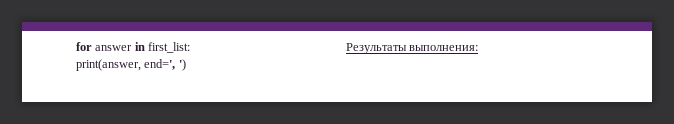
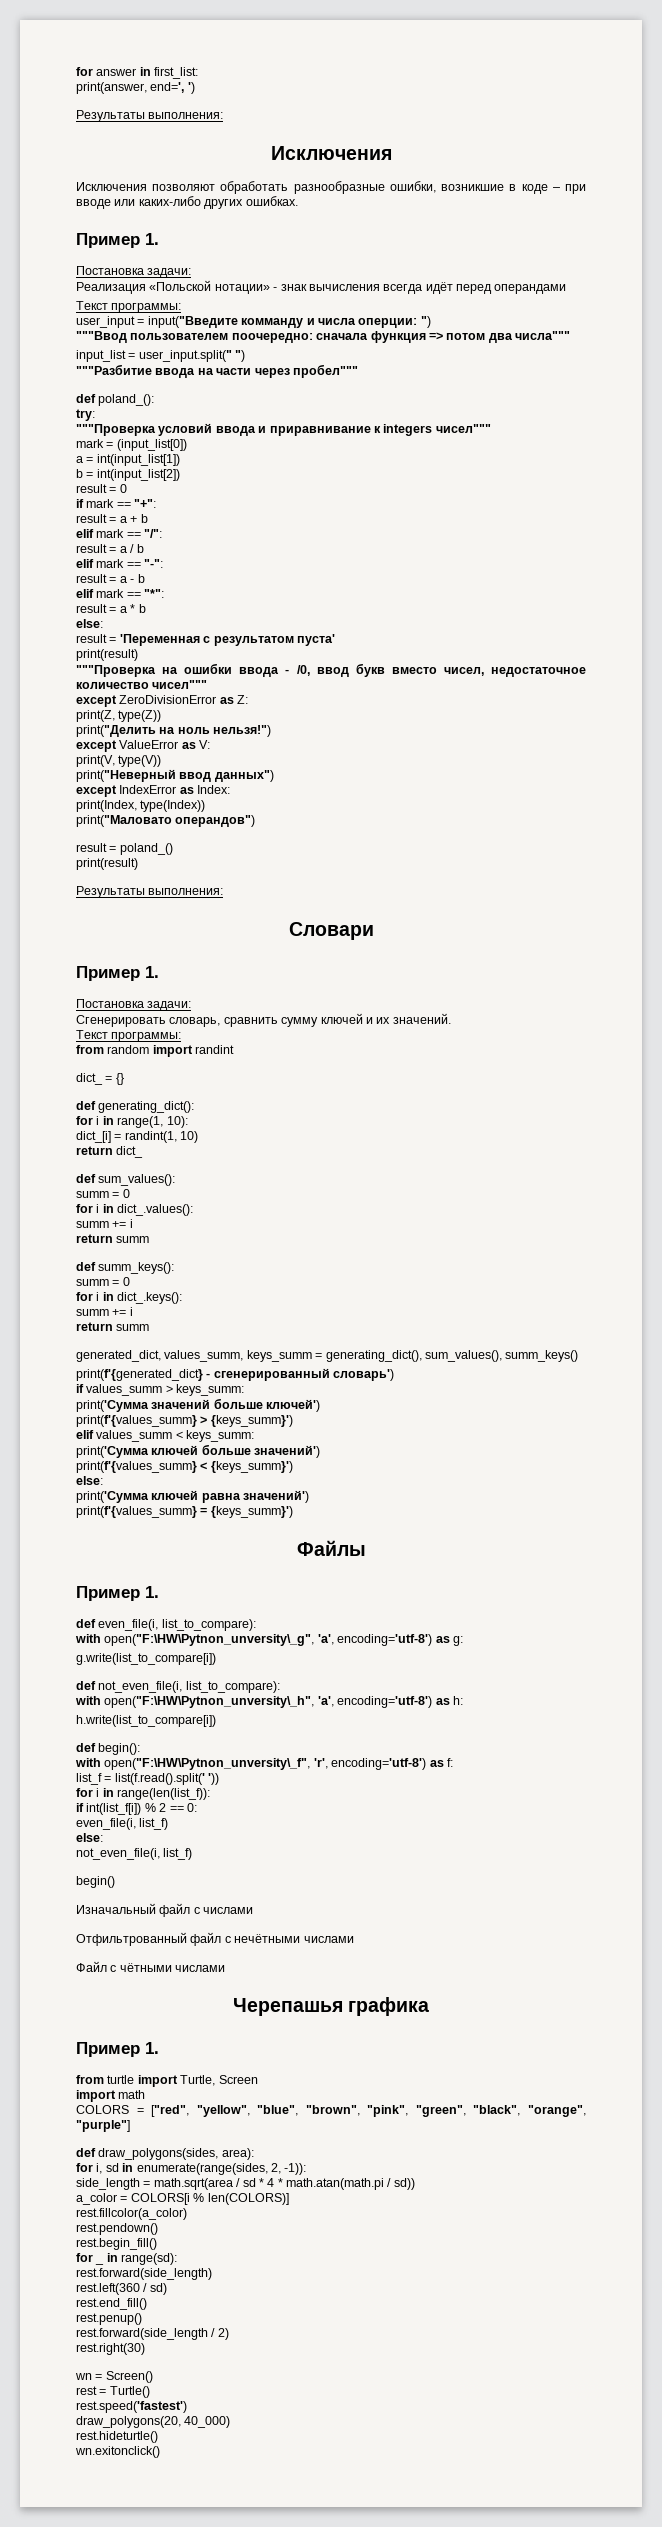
(479, 48) none -> [270,146,392,160] [76,181,586,194] [76,196,298,209] [76,233,159,248] [76,266,192,278] [76,280,567,294] [76,301,182,313] [76,316,431,328] [76,331,570,343] [76,350,246,362] [76,364,358,378] [76,394,155,406] [76,409,95,421] [76,423,491,436] [76,439,187,451] [76,454,180,466] [76,469,180,481] [76,484,127,493] [76,499,157,508] [76,514,148,523] [76,529,163,538] [76,544,144,553] [76,559,164,568] [76,574,145,583] [76,589,165,598] [76,604,146,613] [76,619,103,628] [76,634,335,646] [76,649,138,661] [76,663,586,677] [76,680,208,689] [76,695,249,707] [76,710,162,722] [76,725,272,737] [76,740,211,752] [76,755,162,767] [76,769,274,782] [76,785,231,797] [76,800,206,812] [76,815,256,827] [76,843,173,855] [76,858,138,870] [76,886,224,898] [288,922,374,940] [76,966,159,981] [76,999,192,1011] [76,1013,451,1027] [76,1030,182,1042] [76,1045,235,1057] [76,1073,124,1085] [76,1101,195,1113] [76,1116,188,1128] [76,1131,199,1143] [76,1146,144,1158] [76,1174,176,1186] [76,1189,130,1198] [76,1204,194,1216] [76,1219,133,1228] [76,1234,150,1243] [76,1262,175,1274] [76,1277,130,1286] [76,1292,183,1304] [76,1307,133,1316] [76,1322,150,1331] [76,1350,579,1362] [76,1368,395,1381] [76,1384,245,1396] [76,1398,321,1412] [76,1415,293,1427] [76,1430,255,1442] [76,1444,321,1458] [76,1461,293,1473] [76,1476,103,1485] [76,1490,310,1503] [76,1506,293,1518] [296,1540,366,1556] [76,1586,159,1601] [76,1619,256,1631] [75,1634,463,1646] [76,1653,216,1665] [76,1681,280,1693] [75,1696,463,1708] [76,1715,216,1727] [76,1743,141,1755] [75,1758,453,1770] [76,1773,220,1785] [76,1788,211,1800] [76,1803,197,1815] [76,1818,169,1830] [76,1833,103,1842] [76,1848,193,1860] [76,1876,115,1888] [76,1903,254,1917] [76,1932,354,1946] [76,1961,226,1972] [232,1997,430,2016] [76,2042,159,2057] [76,2075,258,2087] [76,2090,146,2102] [76,2105,586,2117] [76,2120,130,2132] [76,2148,254,2160] [76,2163,307,2175] [76,2178,415,2190] [76,2193,289,2205] [76,2208,187,2220] [76,2223,158,2235] [76,2238,157,2250] [76,2253,93,2262] [95,2262,105,2265] [106,2253,178,2265] [76,2268,212,2280] [76,2283,167,2295] [76,2298,147,2310] [76,2313,142,2325] [76,2328,229,2340] [76,2343,145,2355] [75,2371,153,2383] [76,2386,150,2398] [76,2401,187,2413] [76,2416,231,2428] [76,2431,158,2443] [75,2446,160,2458] // Исключения // Исключения позволяют обработать разнообразные ошибки, возникшие в коде – при вводе или каких-либо других ошибках. // Пример 1. // Постановка задачи: // Реализация «Польской нотации» - знак вычисления всегда идёт перед операндами // Текст программы: // user_input = input("Введите комманду и числа оперции: ") // """Ввод пользователем поочередно: сначала функция => потом два числа""" // input_list = user_input.split(" ") // """Разбитие ввода на части через пробел""" // def poland_(): // try: // """Проверка условий ввода и приравнивание к integers чисел""" // mark = (input_list[0]) // a = int(input_list[1]) // b = int(input_list[2]) // result = 0 // if mark == "+": // result = a + b // elif mark == "/": // result = a / b // elif mark == "-": // result = a - b // elif mark == "*": // result = a * b // else: // result = 'Переменная с результатом пуста' // print(result) // """Проверка на ошибки ввода - /0, ввод букв вместо чисел, недостаточное количество чисел""" // except ZeroDivisionError as Z: // print(Z, type(Z)) // print("Делить на ноль нельзя!") // except ValueError as V: // print(V, type(V)) // print("Неверный ввод данных") // except IndexError as Index: // print(Index, type(Index)) // print("Маловато операндов") // result = poland_() // print(result) // Результаты выполнения: // Словари // Пример 1. // Постановка задачи: // Сгенерировать словарь, сравнить сумму ключей и их значений. // Текст программы: // from random import randint // dict_ = {} // def generating_dict(): // for i in range(1, 10): // dict_[i] = randint(1, 10) // return dict_ // def sum_values(): // summ = 0 // for i in dict_.values(): // summ += i // return summ // def summ_keys(): // summ = 0 // for i in dict_.keys(): // summ += i // return summ // generated_dict, values_summ, keys_summ = generating_dict(), sum_values(), summ_keys() // print(f'{generated_dict} - сгенерированный словарь') // if values_summ > keys_summ: // print('Сумма значений больше ключей') // print(f'{values_summ} > {keys_summ}') // elif values_summ < keys_summ: // print('Сумма ключей больше значений') // print(f'{values_summ} < {keys_summ}') // else: // print('Сумма ключей равна значений') // print(f'{values_summ} = {keys_summ}') // Файлы // Пример 1. // def even_file(i, list_to_compare): // with open("F:\HW\Pytnon_unversity\_g", 'a', encoding='utf-8') as g: // g.write(list_to_compare[i]) // def not_even_file(i, list_to_compare): // with open("F:\HW\Pytnon_unversity\_h", 'a', encoding='utf-8') as h: // h.write(list_to_compare[i]) // def begin(): // with open("F:\HW\Pytnon_unversity\_f", 'r', encoding='utf-8') as f: // list_f = list(f.read().split(' ')) // for i in range(len(list_f)): // if int(list_f[i]) % 2 == 0: // even_file(i, list_f) // else: // not_even_file(i, list_f) // begin() // Изначальный файл с числами // Отфильтрованный файл с нечётными числами // Файл с чётными числами // Черепашья графика // Пример 1. // from turtle import Turtle, Screen // import math // COLORS = ["red", "yellow", "blue", "brown", "pink", "green", "black", "orange", "purple"] // def draw_polygons(sides, area): // for i, sd in enumerate(range(sides, 2, -1)): // side_length = math.sqrt(area / sd * 4 * math.atan(math.pi / sd)) // a_color = COLORS[i % len(COLORS)] // rest.fillcolor(a_color) // rest.pendown() // rest.begin_fill() // for _ in range(sd): // rest.forward(side_length) // rest.left(360 / sd) // rest.end_fill() // rest.penup() // rest.forward(side_length / 2) // rest.right(30) // wn = Screen() // rest = Turtle() // rest.speed('fastest') // draw_polygons(20, 40_000) // rest.hideturtle() // wn.exitonclick()

